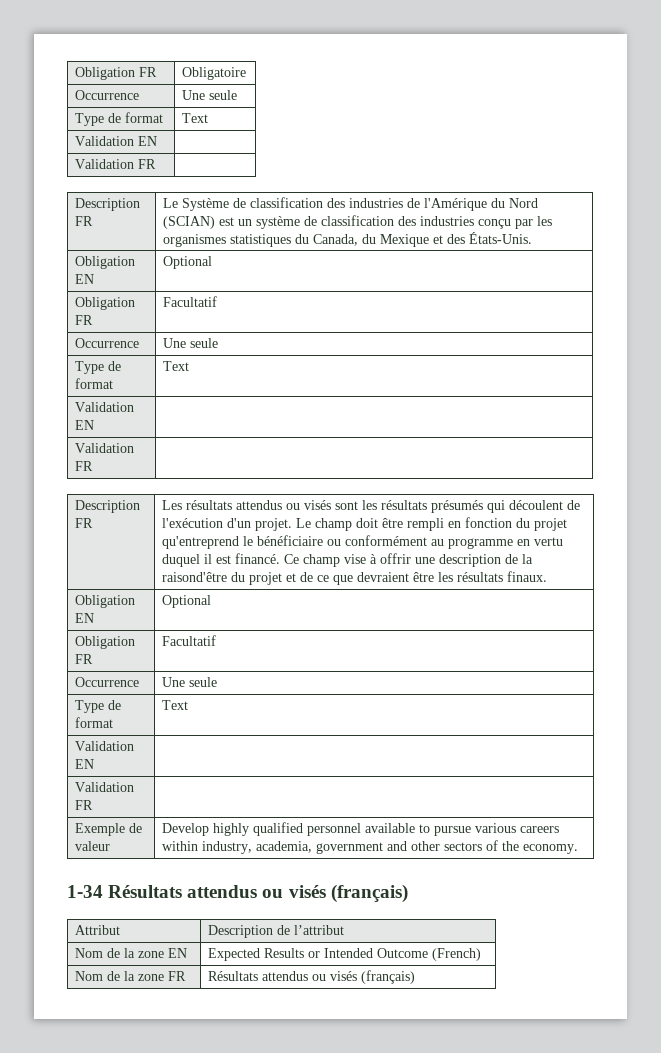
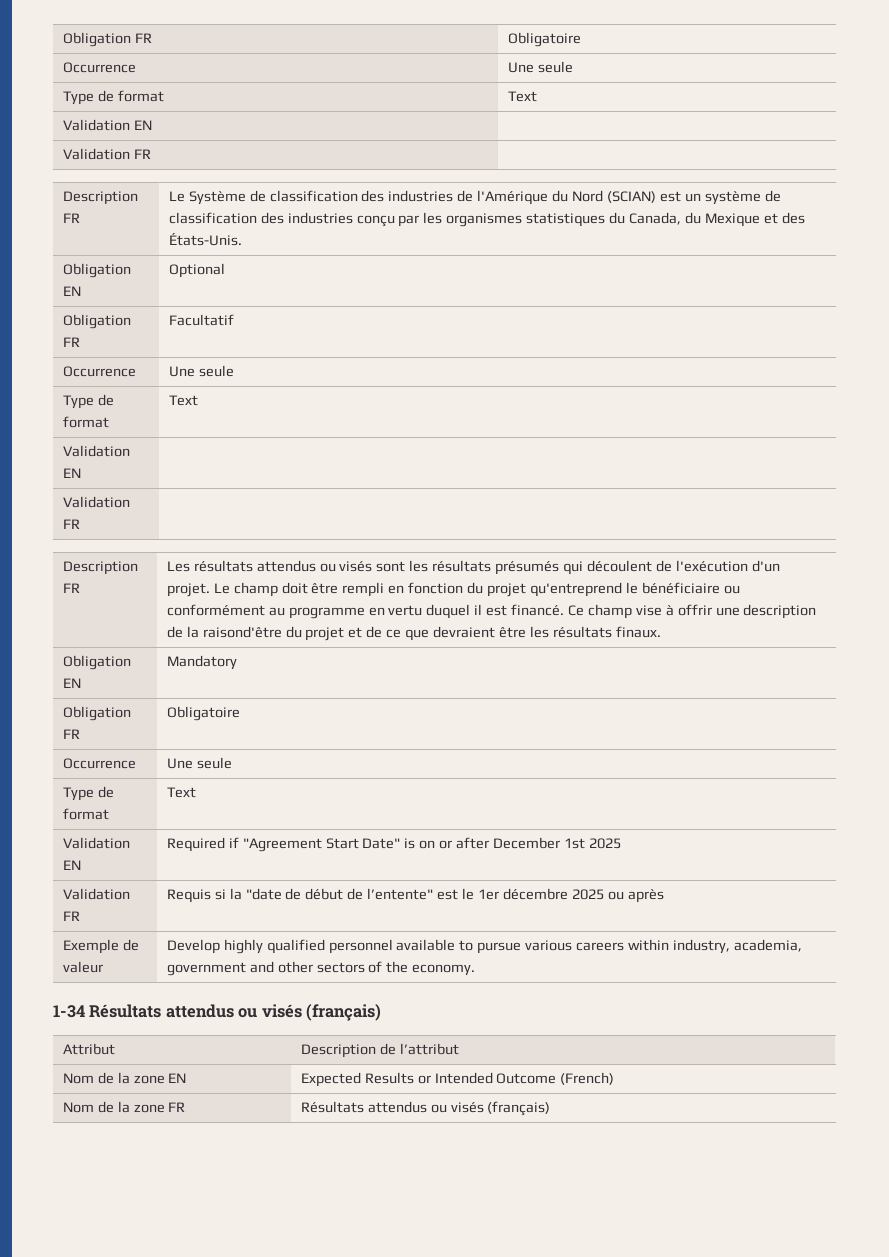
[162,595,212,608] [75,636,136,649] [75,654,94,664] [162,635,217,646] [75,677,140,687] [162,677,218,687] [75,700,122,713] [75,717,114,728] [162,700,189,710] [75,741,135,751] [75,759,95,769] [75,782,135,792] [75,800,94,810] Optional // Obligation FR | Facultatif // Occurrence | Une seule // Type de format | Text // Validation EN | // Validation FR | -> [166,655,237,670] [62,706,131,721] [62,729,80,739] [166,706,240,721] [62,758,136,769] [166,757,232,769] [62,786,114,801] [62,808,109,820] [166,787,196,798] [62,837,130,849] [62,860,81,870] [166,837,621,852] [62,888,130,900] [62,911,80,921] [166,888,664,903] Mandatory // Obligation FR | Obligatoire // Occurrence | Une seule // Type de format | Text // Validation EN | Required if "Agreement Start Date" is on or after December 1st 2025 // Validation FR | Requis si la "date de début de l’entente" est le 1er décembre 2025 ou après

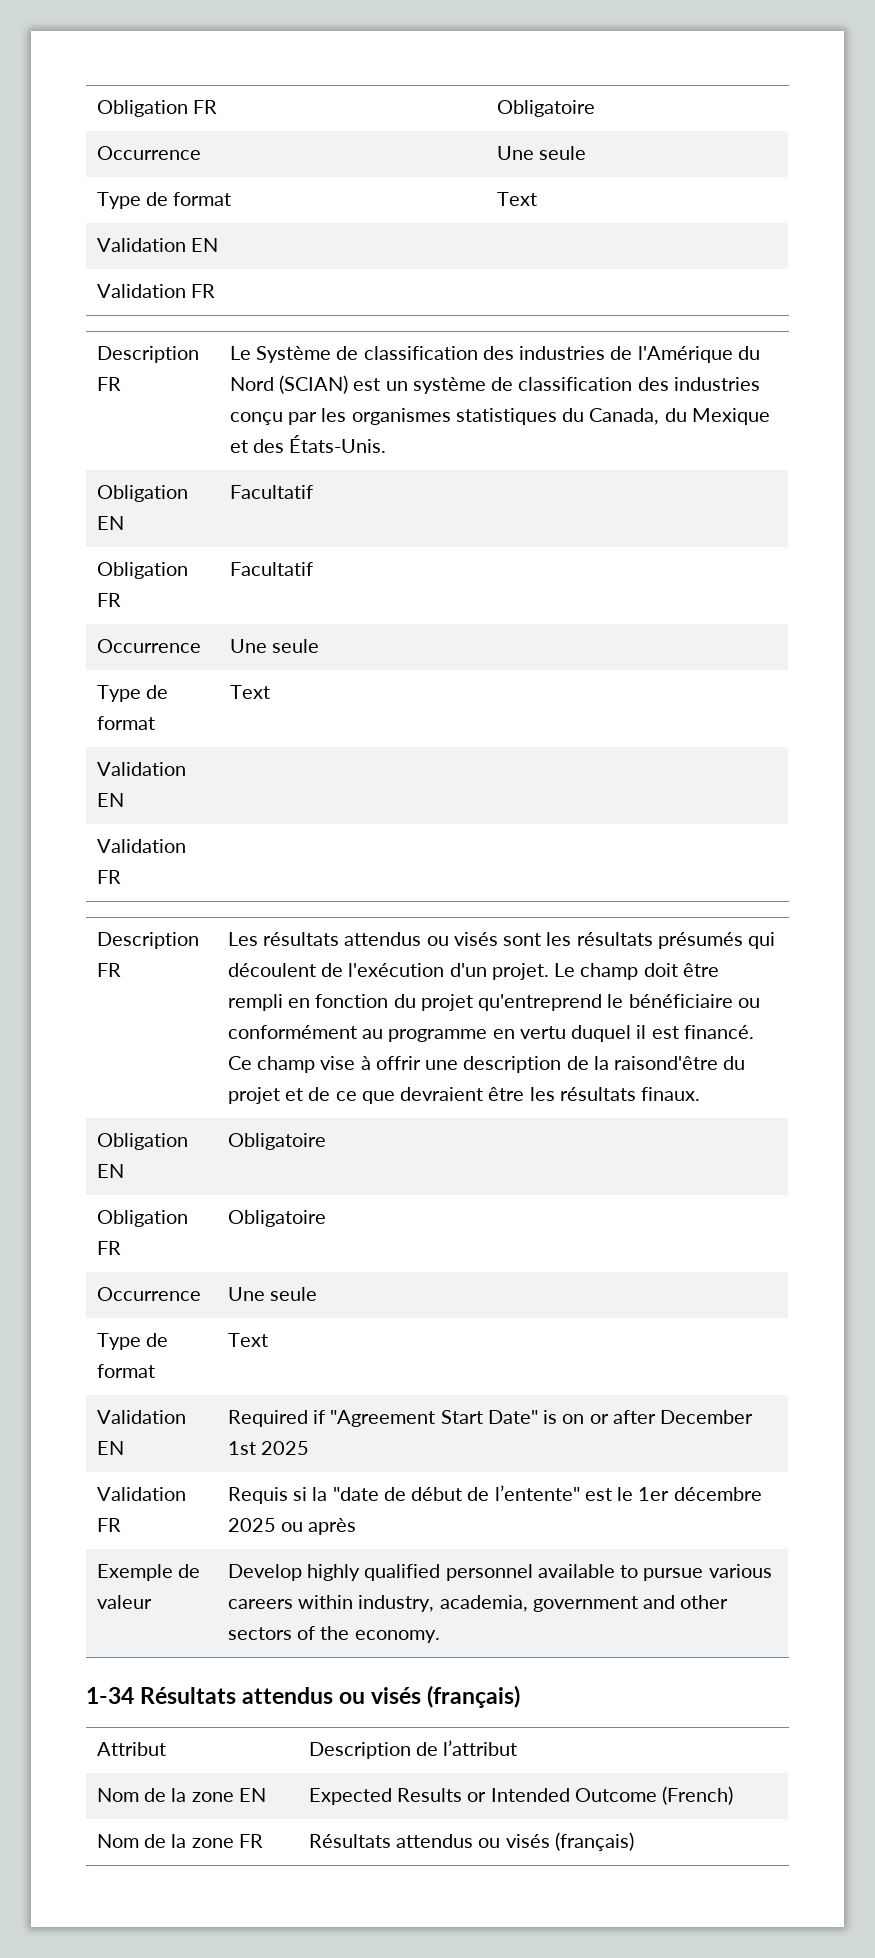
[168,263,225,278] Optional -> [229,485,313,499] Facultatif
[166,655,237,670] Mandatory -> [227,1133,326,1150] Obligatoire

